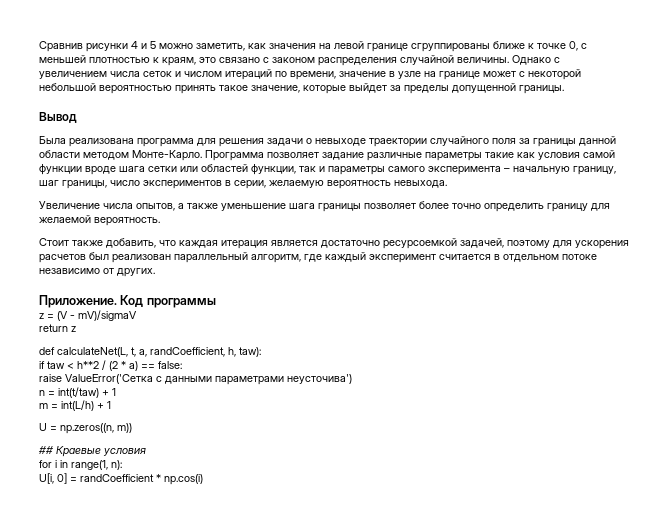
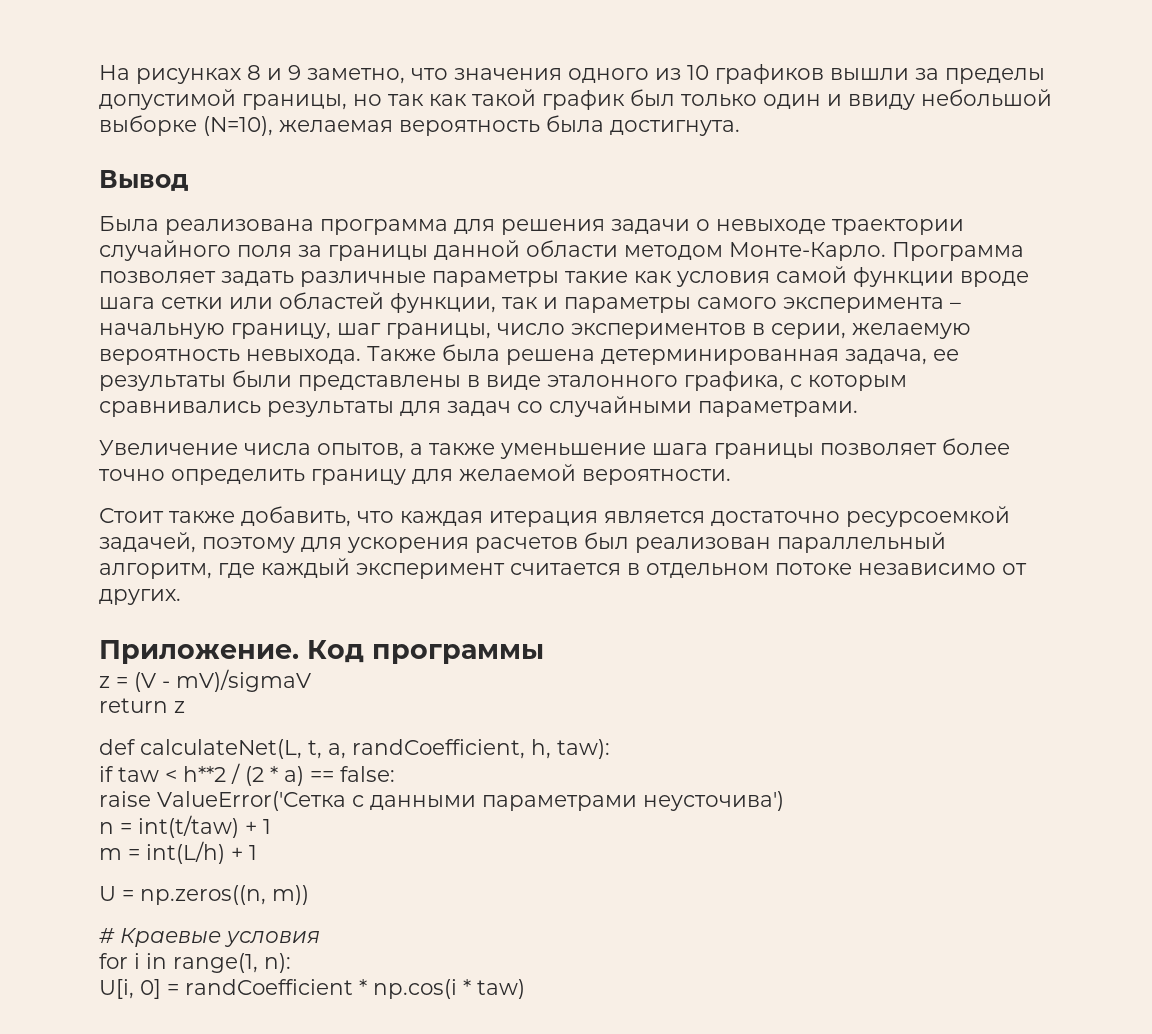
[39,41,587,52] [39,55,560,66] [39,69,581,80] [39,83,564,94] Сравнив рисунки 4 и 5 можно заметить, как значения на левой границе сгруппированы ближе к точке 0, с меньшей плотностью к краям, это связано с законом распределения случайной величины. Однако с увеличением числа сеток и числом итераций по времени, значение в узле на границе может с некоторой небольшой вероятностью принять такое значение, которые выйдет за пределы допущенной границы. -> [99,64,1045,84] [99,89,1052,110] [99,115,740,136] На рисунках 8 и 9 заметно, что значения одного из 10 графиков вышли за пределы допустимой границы, но так как такой график был только один и ввиду небольшой выборке (N=10), желаемая вероятность была достигнута.
[322,152,364,160] задание -> [221,271,294,286] задать
(447, 184) none -> [367,344,959,365] [99,370,907,391] [99,396,858,417] Также была решена детерминированная задача, ее результаты были представлены в виде эталонного графика, с которым сравнивались результаты для задач со случайными параметрами.
[94,217,160,226] вероятность. -> [582,469,731,485] вероятности.
[38,446,54,454] ## -> [99,928,115,943] #
[164,474,203,485] np.cos(i) -> [373,979,525,999] np.cos(i * taw)

